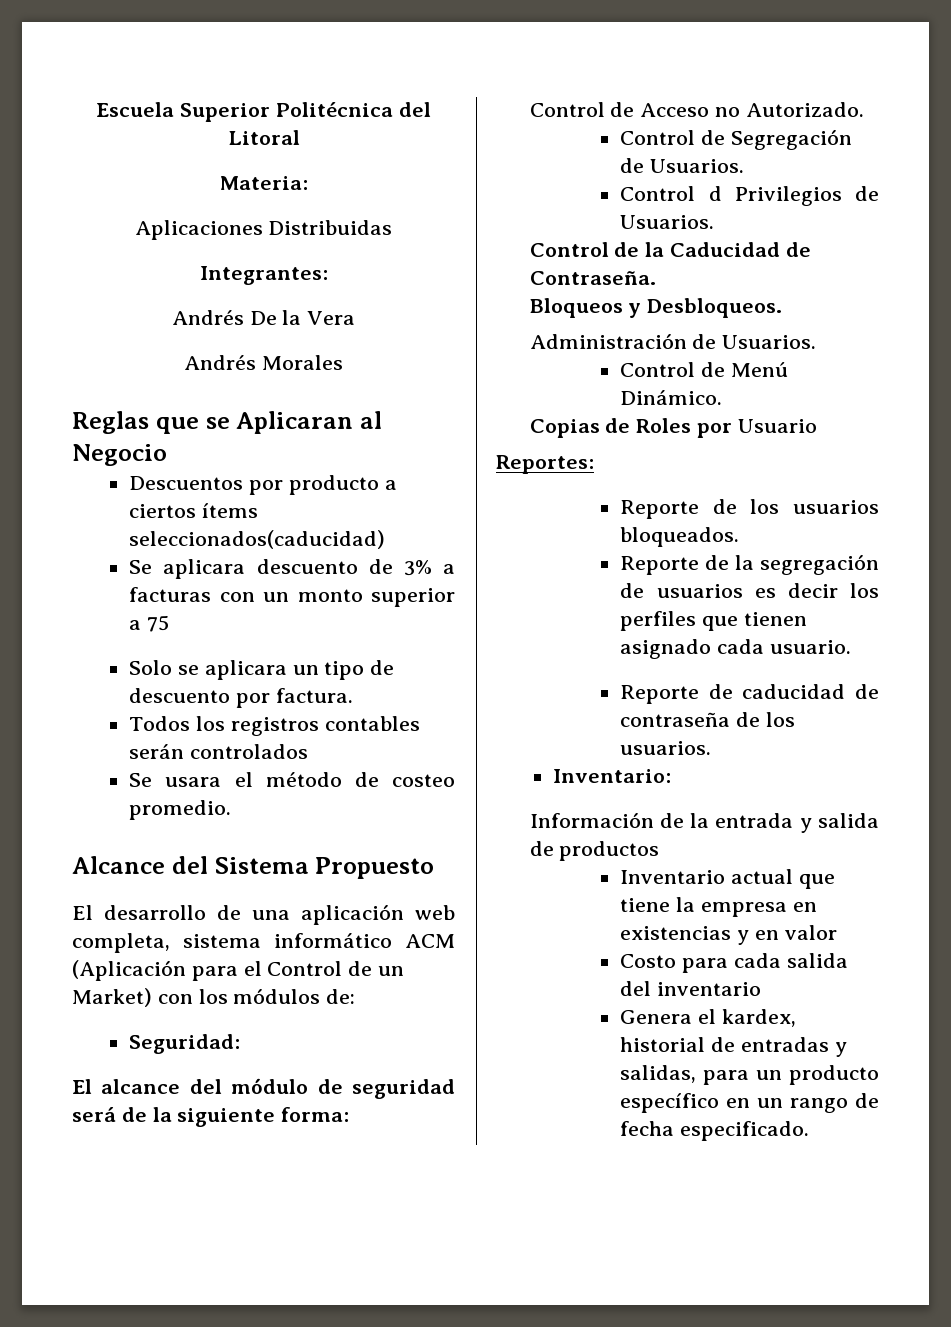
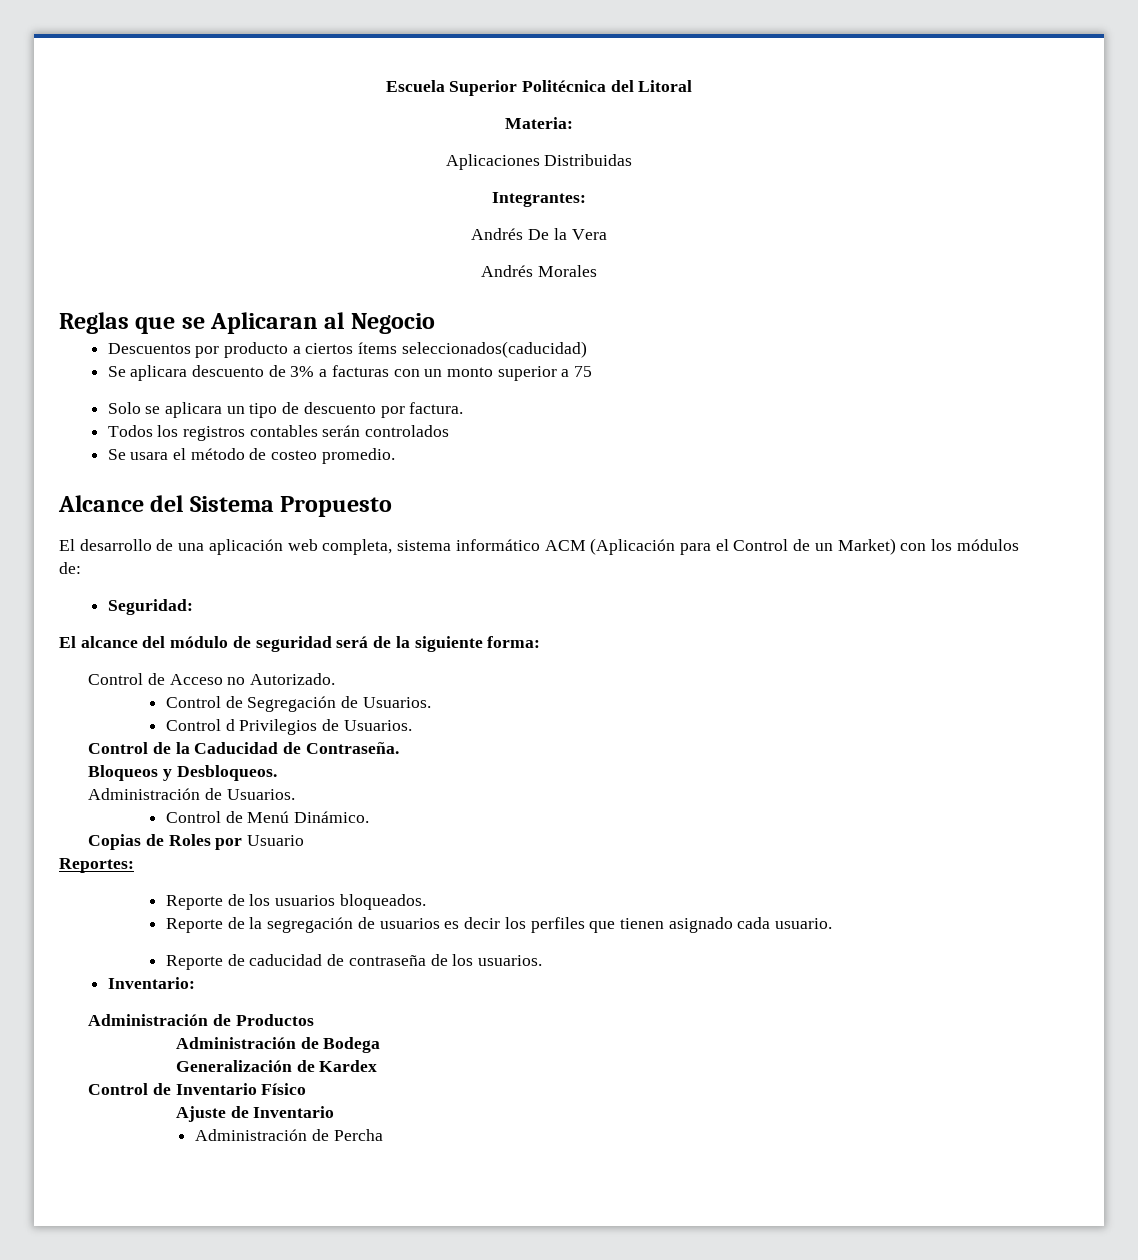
[529,812,879,833] [529,841,660,861] [620,869,835,889] [620,897,817,917] [620,925,837,945] [620,953,848,973] [620,981,762,996] [620,1009,796,1027] [620,1037,847,1057] [620,1065,879,1085] [620,1093,879,1113] [620,1121,810,1141] Información de la entrada y salida de productos // Inventario actual que tiene la empresa en existencias y en valor // Costo para cada salida del inventario // Genera el kardex, historial de entradas y salidas, para un producto específico en un rango de fecha especificado. -> [88,1014,314,1026] [175,1037,381,1053] [175,1060,378,1072] [88,1083,307,1095] [175,1106,335,1122] [195,1129,383,1141] Administración de Productos // Administración de Bodega // Generalización de Kardex // Control de Inventario Físico // Ajuste de Inventario // Administración de Percha

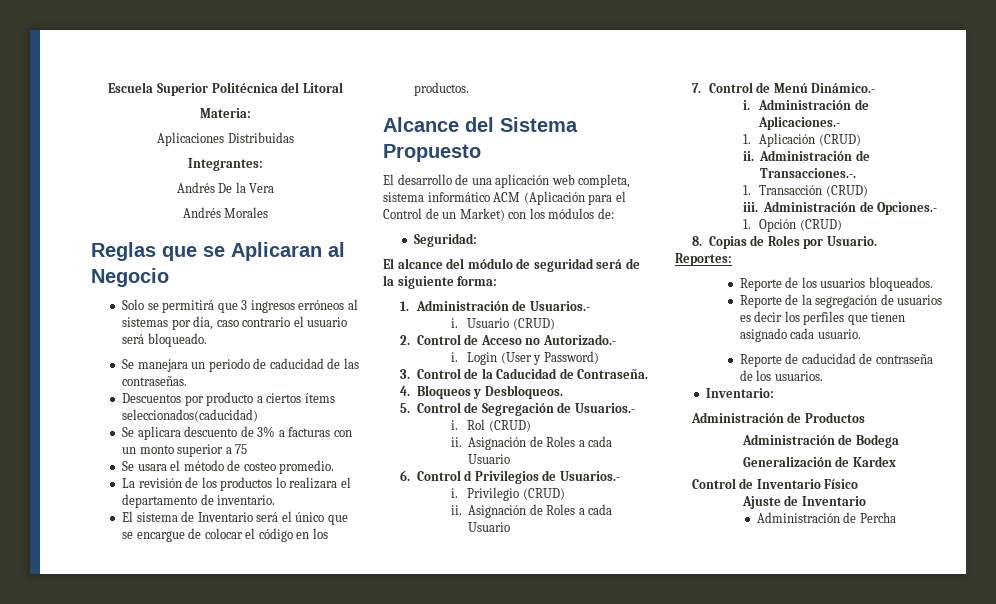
(435, 323) none -> [122,299,358,313] [122,316,348,330] [122,333,207,347] [122,358,359,372] [122,376,188,386] // Solo se permitirá que 3 ingresos erróneos al sistemas por día, caso contrario el usuario será bloqueado. // Se manejara un periodo de caducidad de las contraseñas.
[107,402,464,418] [107,425,450,441] // Solo se aplicara un tipo de descuento por factura. // Todos los registros contables serán controlados -> (248, 449) none
(395, 456) none -> [122,477,351,491] [122,494,276,508] [122,511,348,525] [122,528,328,542] [414,82,470,96] // La revisión de los productos lo realizara el departamento de inventario. // El sistema de Inventario será el único que se encargue de colocar el código en los productos.
[88,673,336,685] [165,696,431,712] [165,719,412,735] Control de Acceso no Autorizado. // Control de Segregación de Usuarios. // Control d Privilegios de Usuarios. // -> [399,300,590,311] [450,318,555,330] [399,334,616,345] [450,351,599,365] [399,369,410,379] 1. Administración de Usuarios.- // i. Usuario (CRUD) // 2. Control de Acceso no Autorizado.- // i. Login (User y Password) // 3.
(399, 748) none -> [399,386,410,396] 4.
[88,788,295,800] [165,811,370,823] Administración de Usuarios. // Control de Menú Dinámico. // -> [399,402,635,416] [450,419,531,432] [450,436,613,450] [468,454,511,464] [399,470,620,484] [450,487,565,501] [450,504,613,518] [468,522,511,532] [691,82,876,93] [742,99,869,110] [758,116,841,130] [742,133,861,147] [742,150,870,161] [760,168,857,178] [742,185,868,197] [742,201,938,215] [742,219,842,232] [691,236,702,246] 5. Control de Segregación de Usuarios.- // i. Rol (CRUD) // ii. Asignación de Roles a cada Usuario // 6. Control d Privilegios de Usuarios.- // i. Privilegio (CRUD) // ii. Asignación de Roles a cada Usuario // 7. Control de Menú Dinámico.- // i. Administración de Aplicaciones.- // 1. Aplicación (CRUD) // ii. Administración de Transacciones.-. // 1. Transacción (CRUD) // iii. Administración de Opciones.- // 1. Opción (CRUD) // 8.
[247,835,305,846] Usuario -> [826,236,877,246] Usuario.

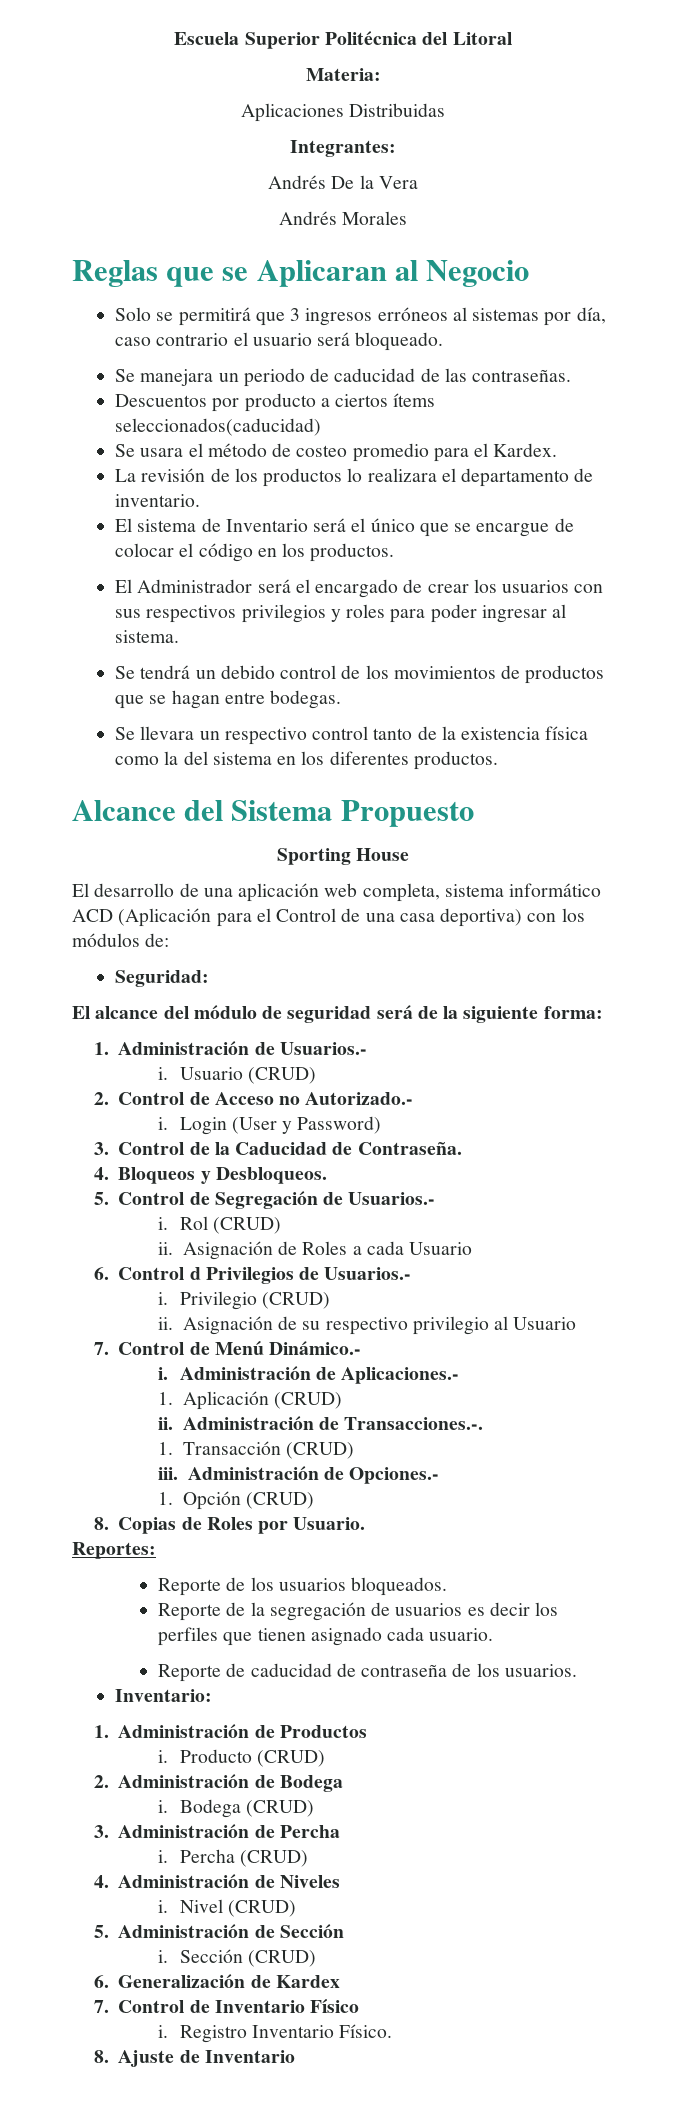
[122,426,352,440] [122,444,248,457] // Se aplicara descuento de 3% a facturas con un monto superior a 75 -> (321, 427) none
[279,460,335,474] promedio. -> [352,443,558,462] promedio para el Kardex.
(470, 89) none -> [114,579,604,598] [114,604,567,623] [114,630,179,643] [114,665,605,684] [114,690,342,709] [114,726,589,745] [114,751,498,770] // El Administrador será el encargado de crear los usuarios con sus respectivos privilegios y roles para poder ingresar al sistema. // Se tendrá un debido control de los movimientos de productos que se hagan entre bodegas. // Se llevara un respectivo control tanto de la existencia física como la del sistema en los diferentes productos.
(481, 153) none -> [276,848,410,865] // Sporting House
[493,192,521,202] ACM -> [72,909,113,922] ACD
[442,208,505,221] un Market) -> [365,908,523,927] una casa deportiva)
[546,504,613,515] Roles a cada -> [302,1316,509,1335] su respectivo privilegio al
(775, 393) none -> [93,1725,109,1738] 1.
(865, 417) none -> [158,1749,325,1767] [93,1775,109,1788] i. Producto (CRUD) // 2.
(899, 441) none -> [158,1799,314,1818] [93,1824,340,1838] [158,1849,308,1867] [93,1874,340,1888] [158,1899,296,1917] [93,1924,344,1938] [158,1949,316,1967] [93,1975,109,1988] i. Bodega (CRUD) // 3. Administración de Percha // i. Percha (CRUD) // 4. Administración de Niveles // i. Nivel (CRUD) // 5. Administración de Sección // i. Sección (CRUD) // 6.
(896, 461) none -> [93,2000,109,2013] 7.
(859, 484) none -> [158,2024,393,2043] [93,2050,109,2063] i. Registro Inventario Físico. // 8.
[756,512,896,523] // Administración de Percha -> (295, 2056) none

